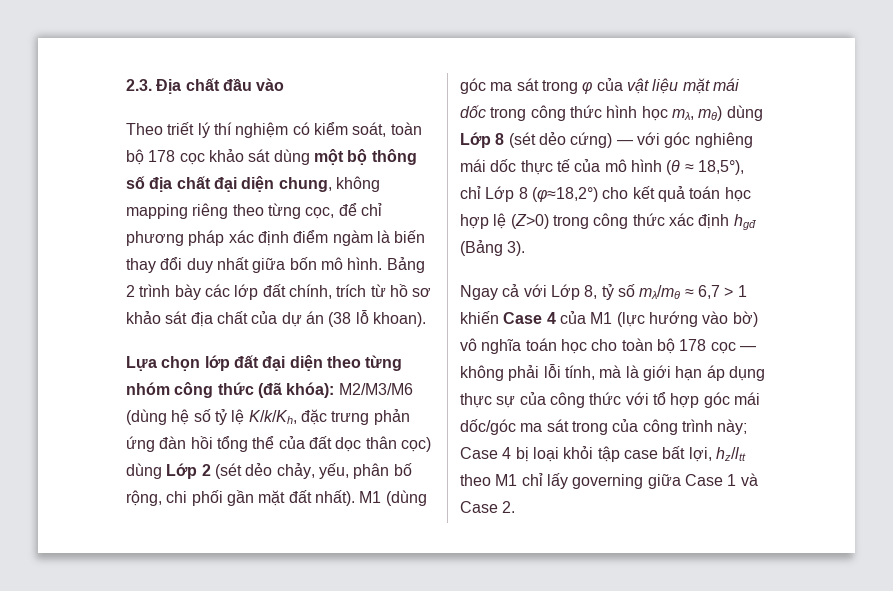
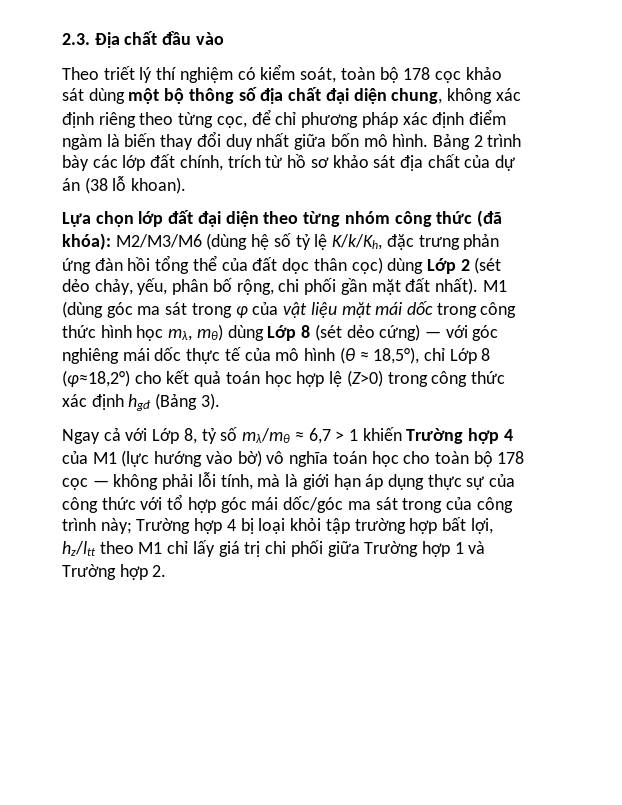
[126,204,188,219] mapping -> [495,88,521,101] [62,112,94,128] xác định
[503,312,543,324] Case -> [406,428,500,444] Trường hợp
[460,447,498,459] Case -> [136,518,223,534] Trường hợp
[623,450,658,459] case -> [354,518,438,534] trường hợp
[572,473,758,489] [460,501,498,513] governing giữa Case 1 và Case -> [218,540,486,557] [62,564,148,580] giá trị chi phối giữa Trường hợp 1 và Trường hợp

